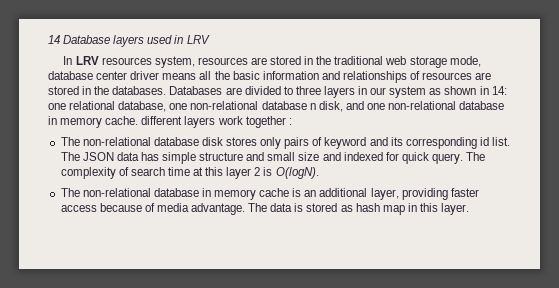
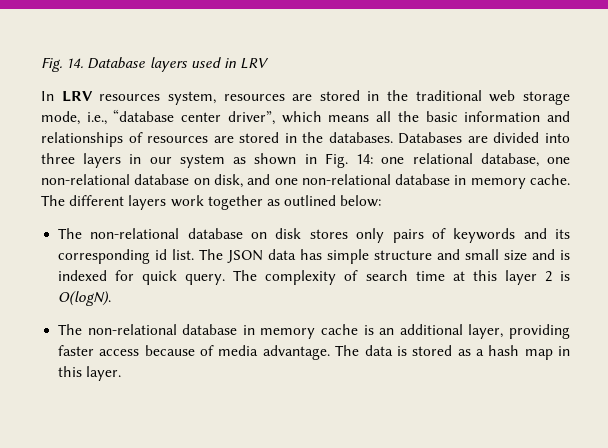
[48,35,60,44] 14 -> [41,57,84,72] Fig. 14.
[48,71,160,80] database center driver -> [86,109,322,125] i.e., “database center driver”, which
[283,86,293,95] to -> [545,133,570,143] into
(489, 90) none -> [324,153,348,168] Fig.
[309,103,316,110] n -> [193,178,210,185] on
(139, 120) none -> [41,195,65,206] The
[288,118,292,125] [60,137,199,146] : // The non-relational database -> [266,195,382,207] [58,228,268,239] as outlined below: // The non-relational database on
[324,137,367,149] keyword -> [453,228,516,243] keywords
(341, 156) none -> [559,250,570,260] is
(353, 208) none -> [475,349,484,356] a

